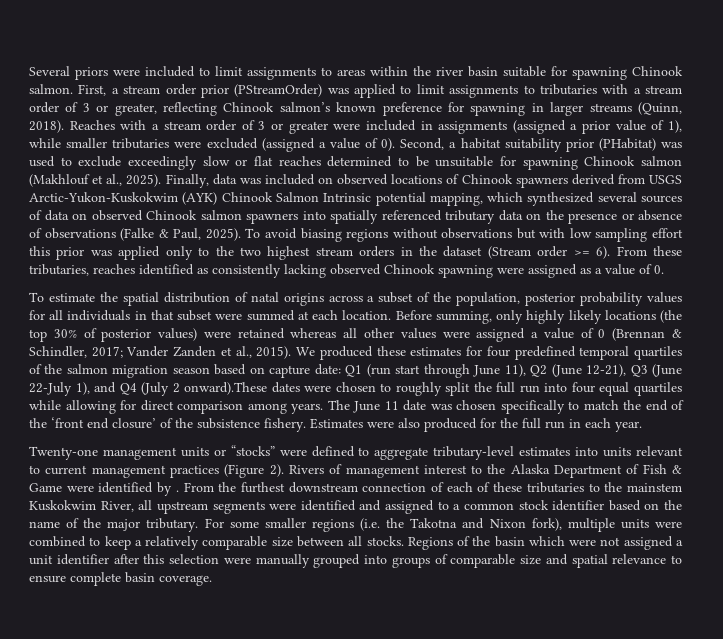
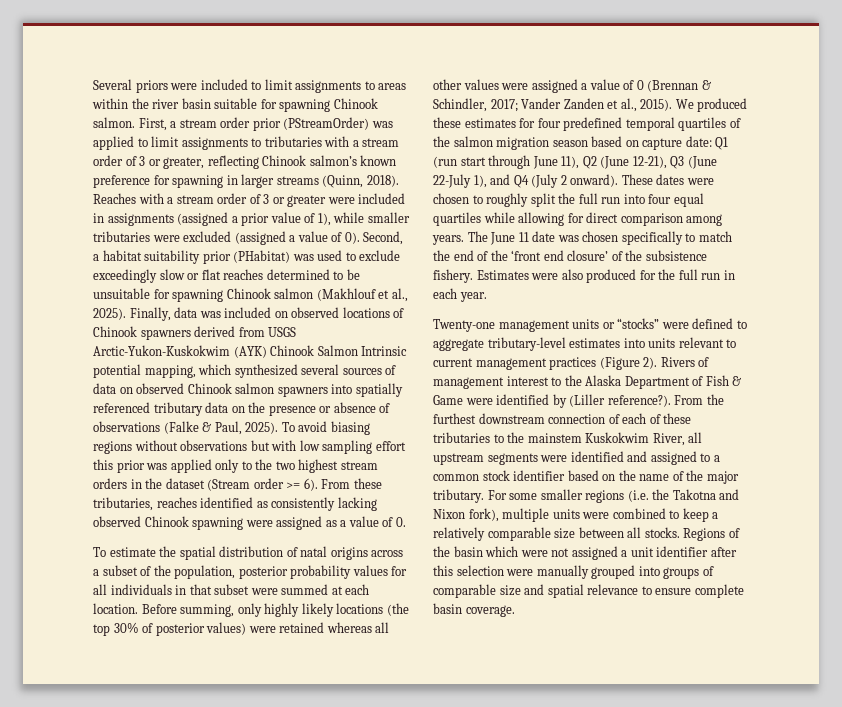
[184,382,268,395] onward).These -> [570,174,653,187] onward). These
[175,490,179,492] . -> [569,394,671,407] (Liller reference?).

